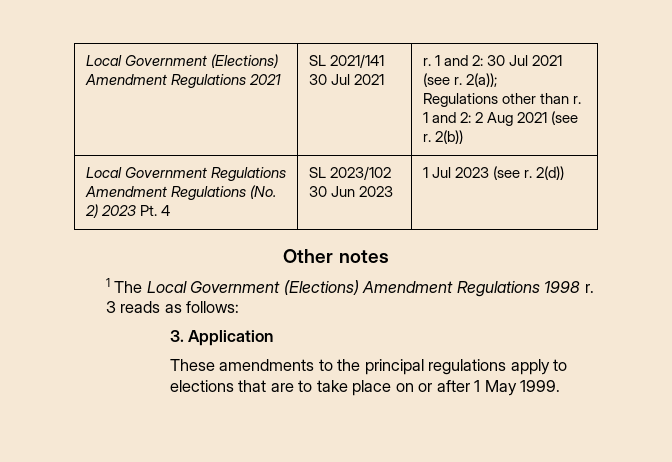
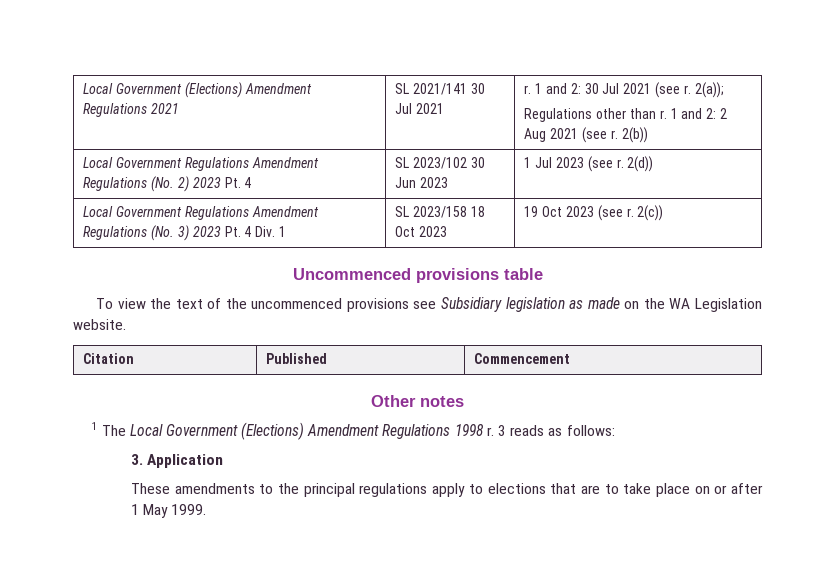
(564, 173) none -> [83,206,319,220] [83,225,286,241] [395,206,486,218] [395,226,448,237] [524,205,664,221] [292,268,543,283] [95,297,762,312] [73,319,126,330] [83,353,135,364] [266,353,328,364] [474,353,571,364] // Local Government Regulations Amendment Regulations (No. 3) 2023 Pt. 4 Div. 1 | SL 2023/158 18 Oct 2023 | 19 Oct 2023 (see r. 2(c)) // Uncommenced provisions table // To view the text of the uncommenced provisions see Subsidiary legislation as made on the WA Legislation website. // Citation | Published | Commencement

